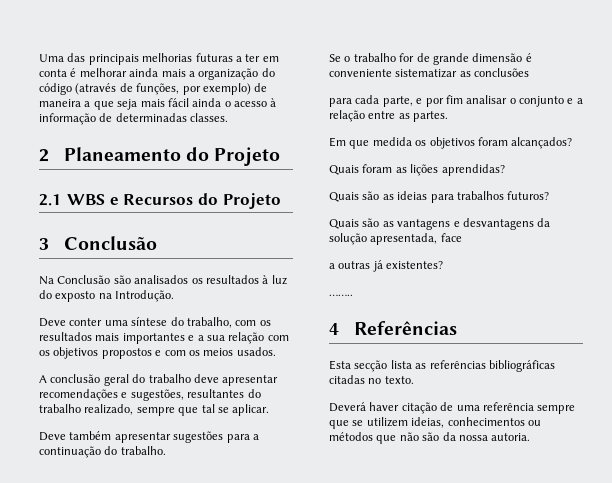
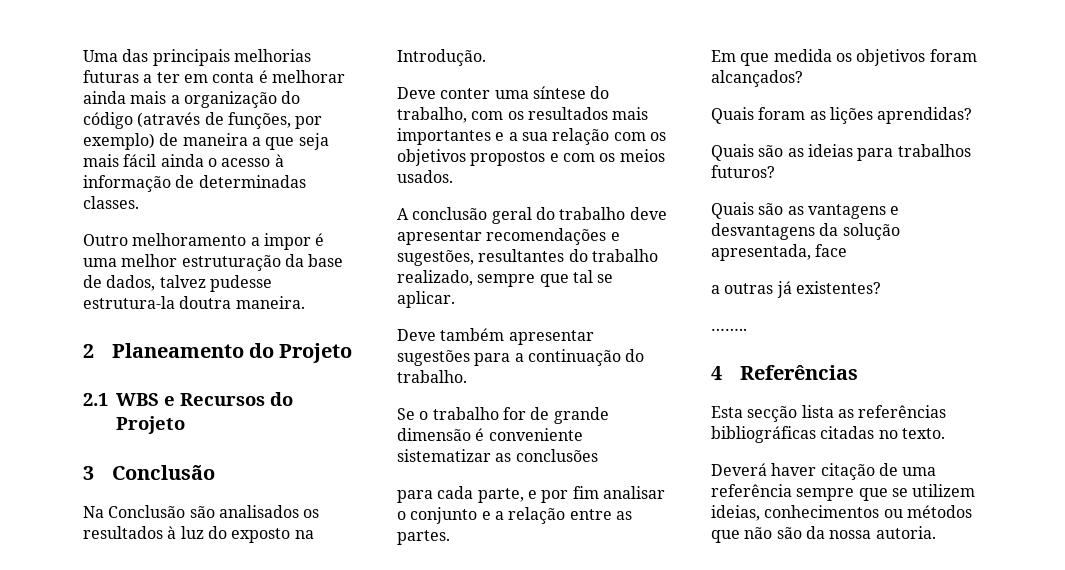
(229, 117) none -> [83,233,325,250] [83,254,344,271] [83,275,272,292] [83,296,305,309] // Outro melhoramento a impor é uma melhor estruturação da base de dados, talvez pudesse estrutura-la doutra maneira.

